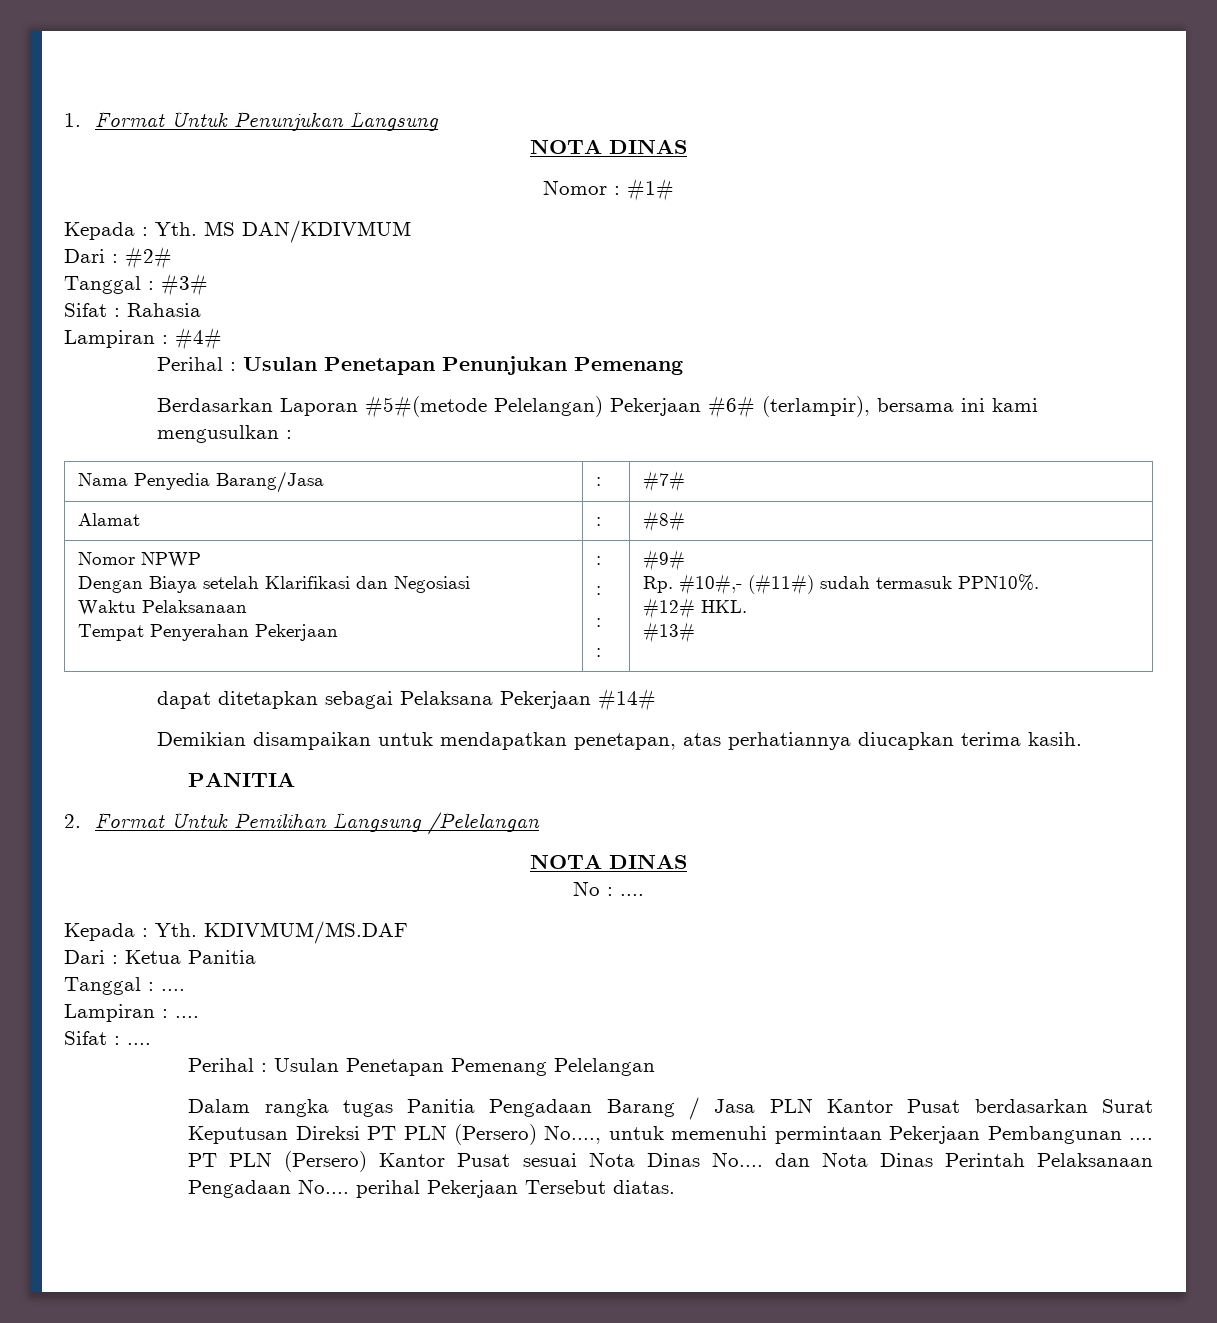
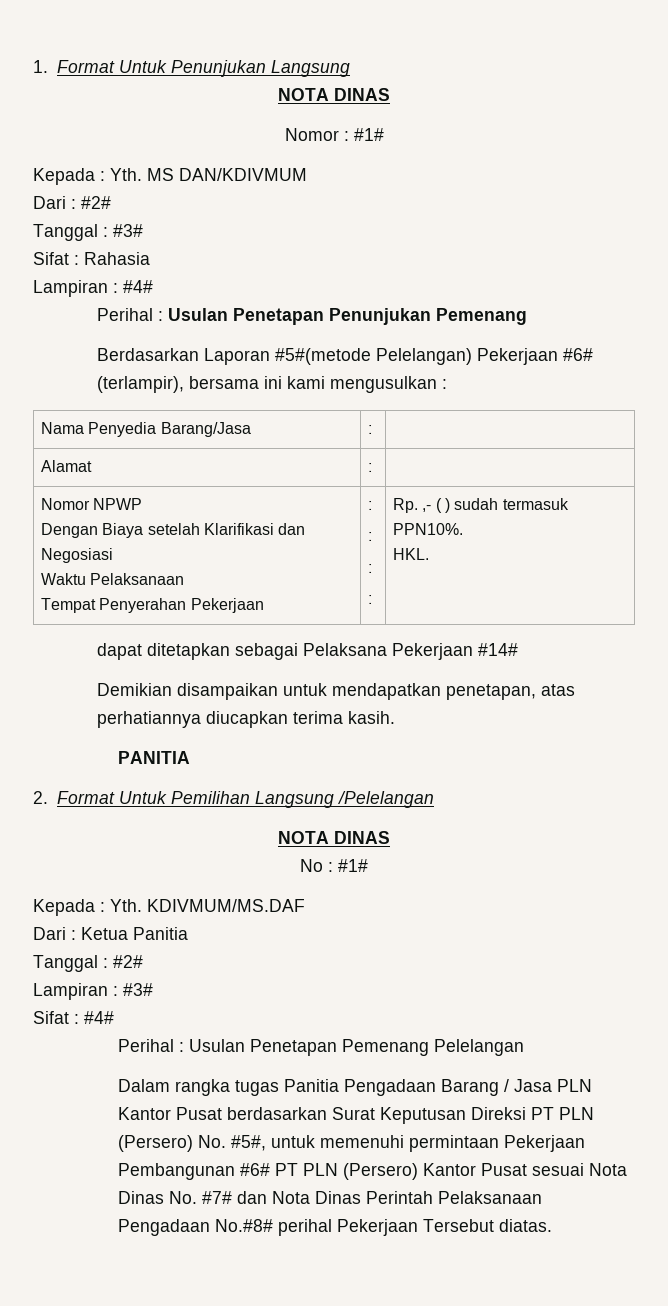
[643,471,686,492] #7# -> (373, 429) none
[643,511,686,532] #8# -> (373, 467) none
[643,550,686,571] [643,574,815,595] #9# // Rp. #10#,- (#11#) -> [393,498,450,513] Rp. ,- ( )
[643,598,696,619] #12# -> (464, 529) none
[643,622,696,643] // #13# -> (430, 554) none
[620,894,644,896] .... -> [338,859,368,872] #1#
[161,989,185,991] [64,1004,199,1022] [64,1031,151,1045] .... // Lampiran : .... // Sifat : .... -> [113,955,143,968] [33,983,153,1000] [33,1011,114,1024] #2# // Lampiran : #3# // Sifat : #4#
[544,1125,602,1144] No...., -> [198,1135,267,1151] No. #5#,
[1129,1138,1154,1140] .... -> [240,1163,271,1176] #6#
[711,1152,763,1167] No.... -> [169,1191,233,1204] No. #7#
[298,1179,350,1194] No.... -> [215,1219,274,1232] No.#8#

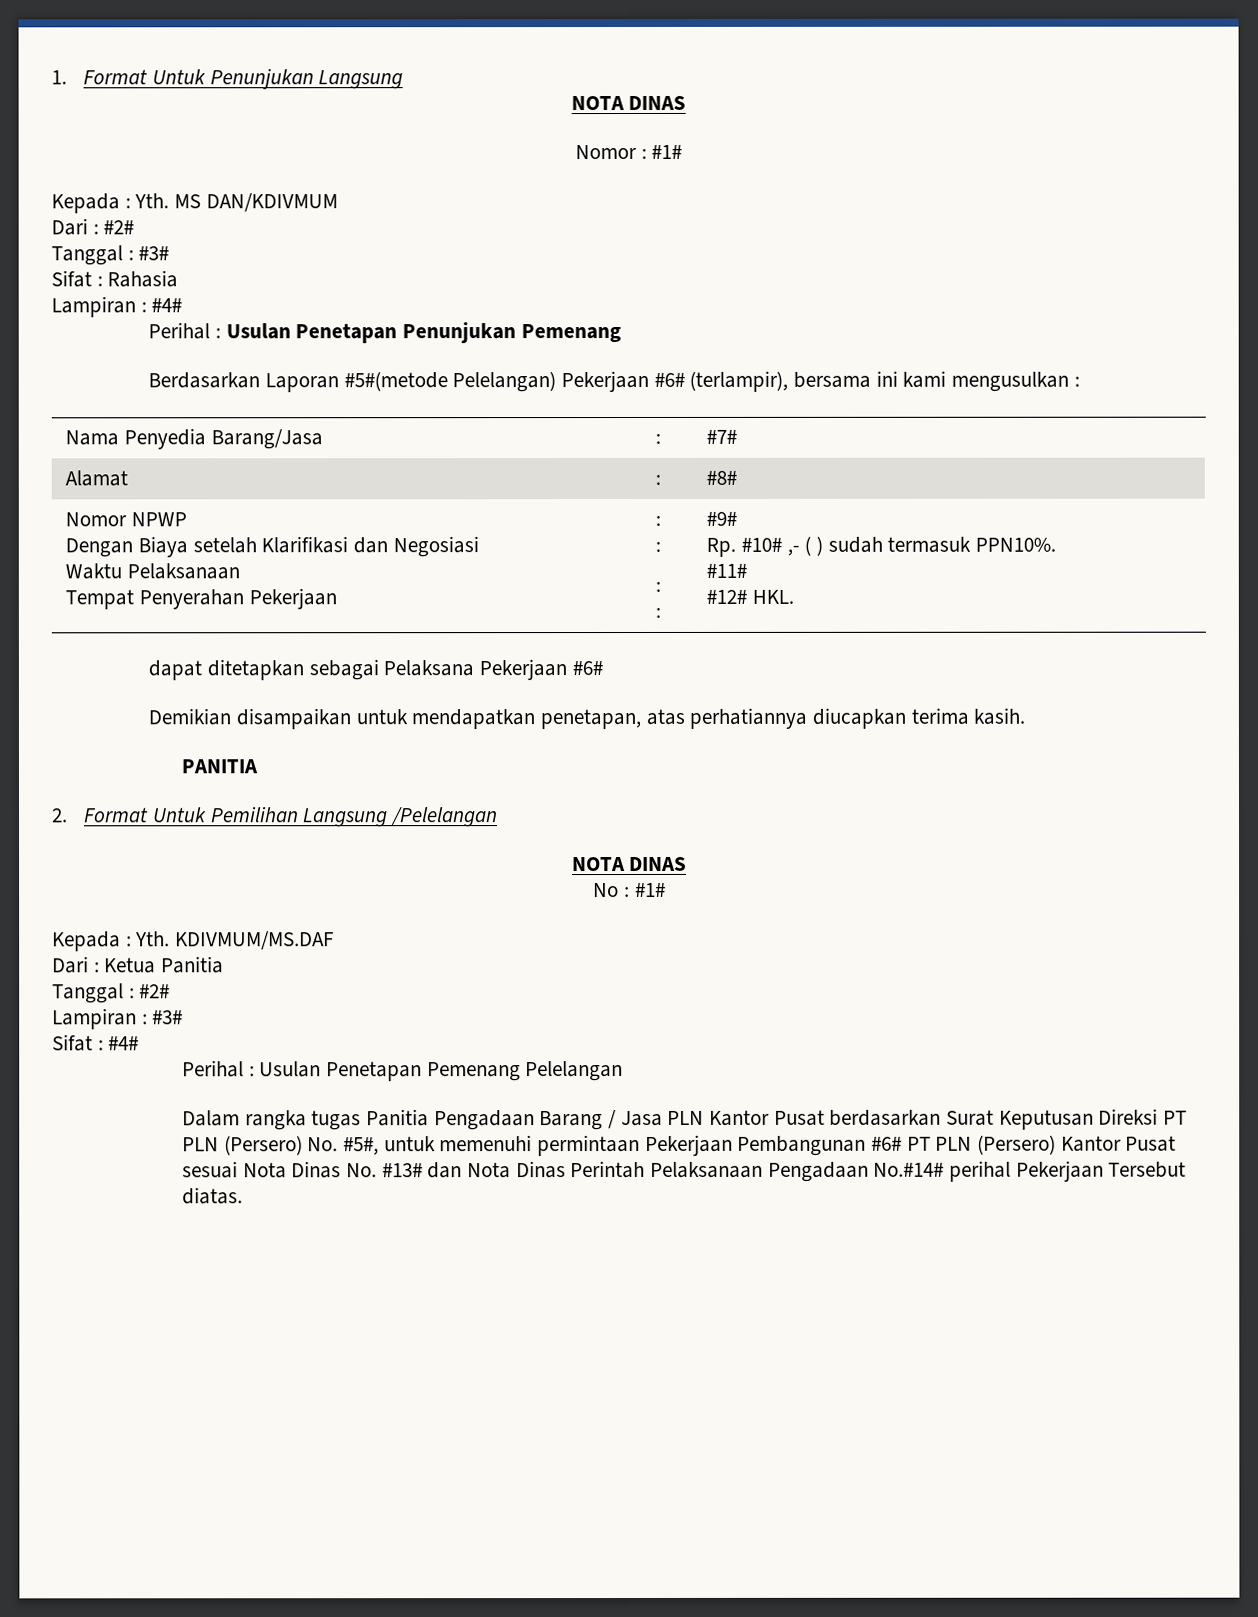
(373, 429) none -> [706,429,738,444] #7#
(373, 467) none -> [706,470,738,485] #8#
[393,498,419,513] Rp. -> [706,511,738,526] [706,537,783,557] #9# // Rp. #10#
(464, 529) none -> [706,563,748,578] [706,589,748,604] #11# // #12#
[477,643,518,656] #14# -> [571,661,603,676] #6#
[202,1191,233,1204] #7# -> [381,1163,423,1178] #13#
[215,1219,274,1232] No.#8# -> [873,1162,945,1177] No.#14#

